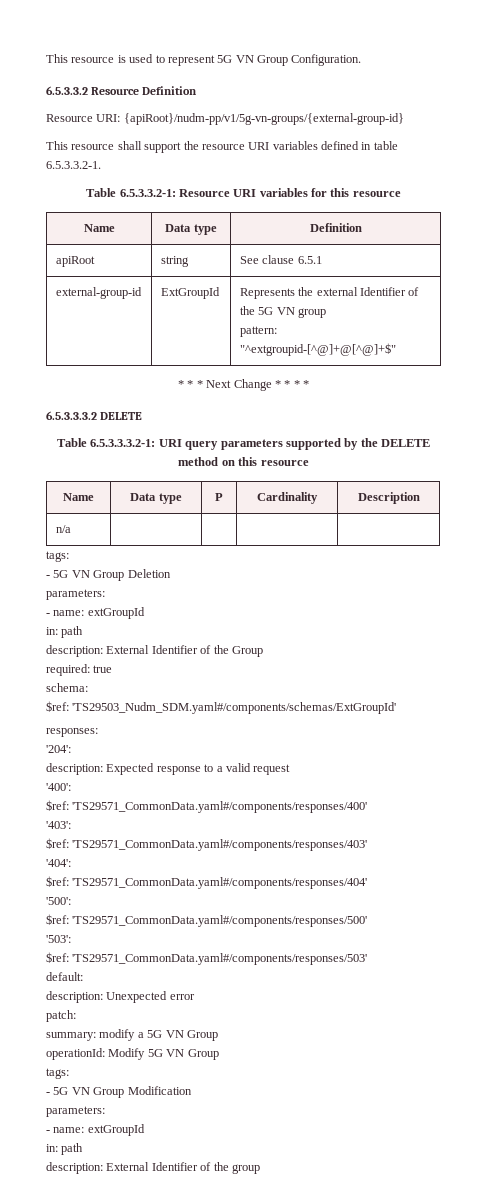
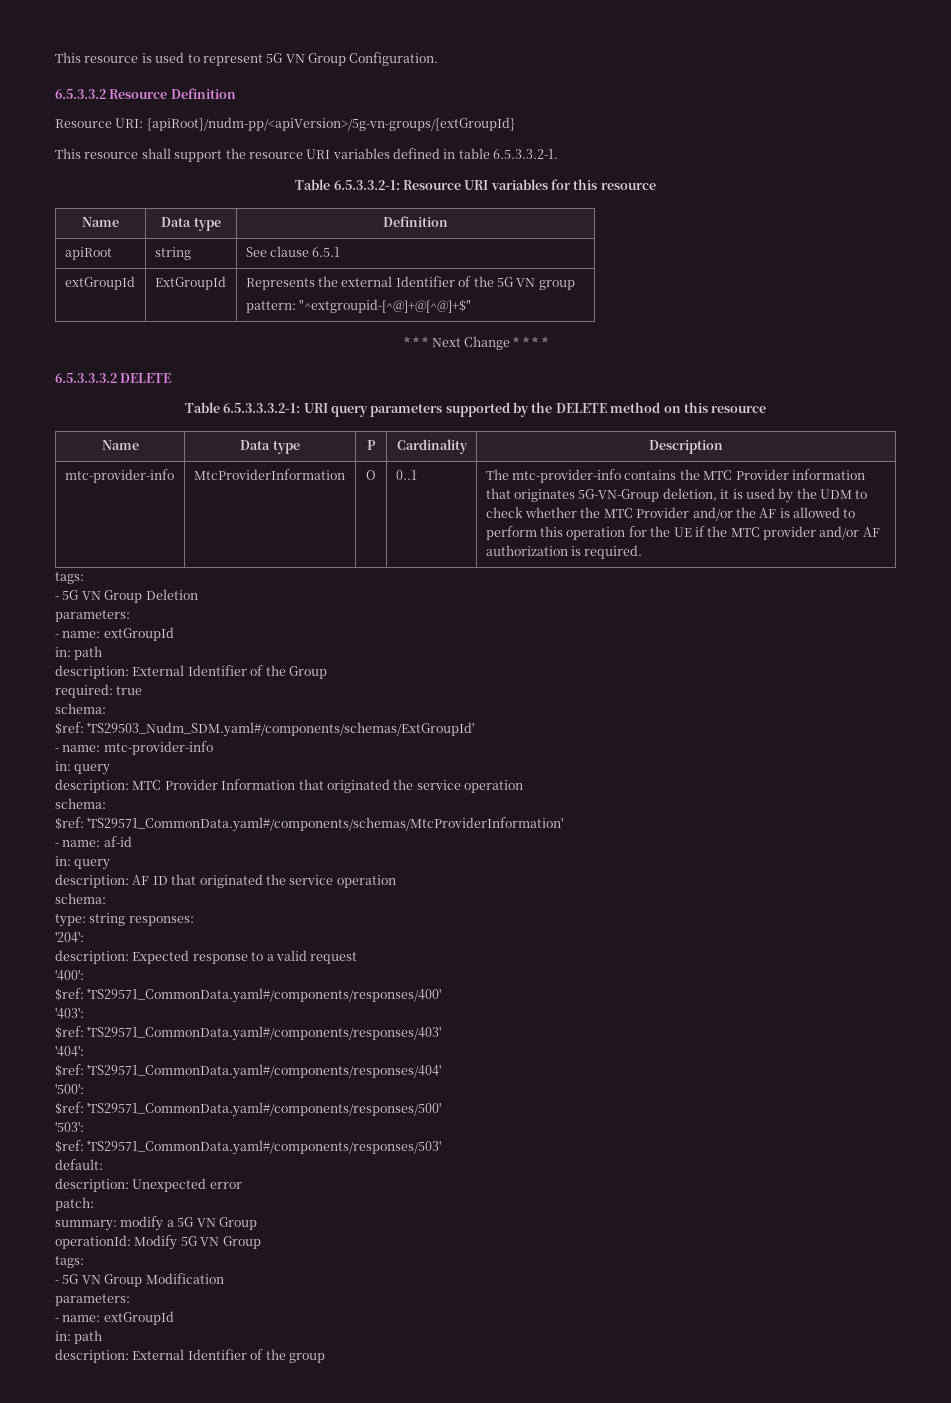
[123,113,404,125] {apiRoot}/nudm-pp/v1/5g-vn-groups/{external-group-id} -> [146,117,515,131] {apiRoot}/nudm-pp/<apiVersion>/5g-vn-groups/{extGroupId}
[55,287,142,299] external-group-id -> [64,276,135,290] extGroupId
[55,525,71,533] n/a | | | | -> [64,469,174,483] [193,469,345,480] [366,470,376,480] [395,470,417,480] [485,469,865,483] [485,488,868,503] [485,507,856,521] [485,526,880,540] [485,545,643,559] mtc-provider-info | MtcProviderInformation | O | 0..1 | The mtc-provider-info contains the MTC Provider information that originates 5G-VN-Group deletion, it is used by the UDM to check whether the MTC Provider and/or the AF is allowed to perform this operation for the UE if the MTC provider and/or AF authorization is required.
(397, 708) none -> [55,741,213,755] [55,761,111,775] [55,779,523,793] [55,798,106,809] [55,817,564,832] [55,836,132,847] [55,856,111,870] [55,874,396,888] [55,893,106,904] [55,913,126,927] - name: mtc-provider-info // in: query // description: MTC Provider Information that originated the service operation // schema: // $ref: 'TS29571_CommonData.yaml#/components/schemas/MtcProviderInformation' // - name: af-id // in: query // description: AF ID that originated the service operation // schema: // type: string

